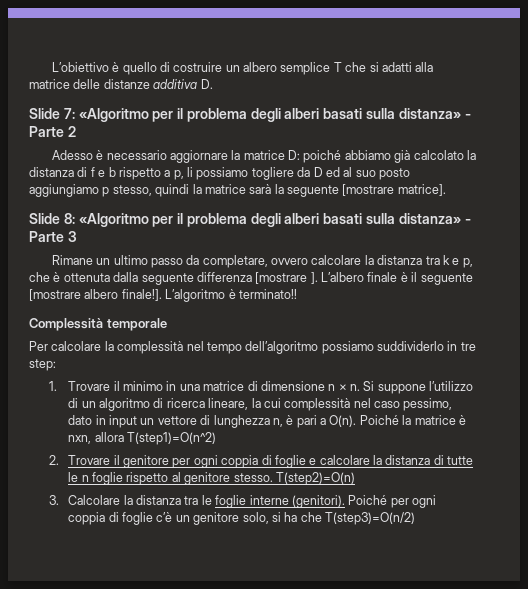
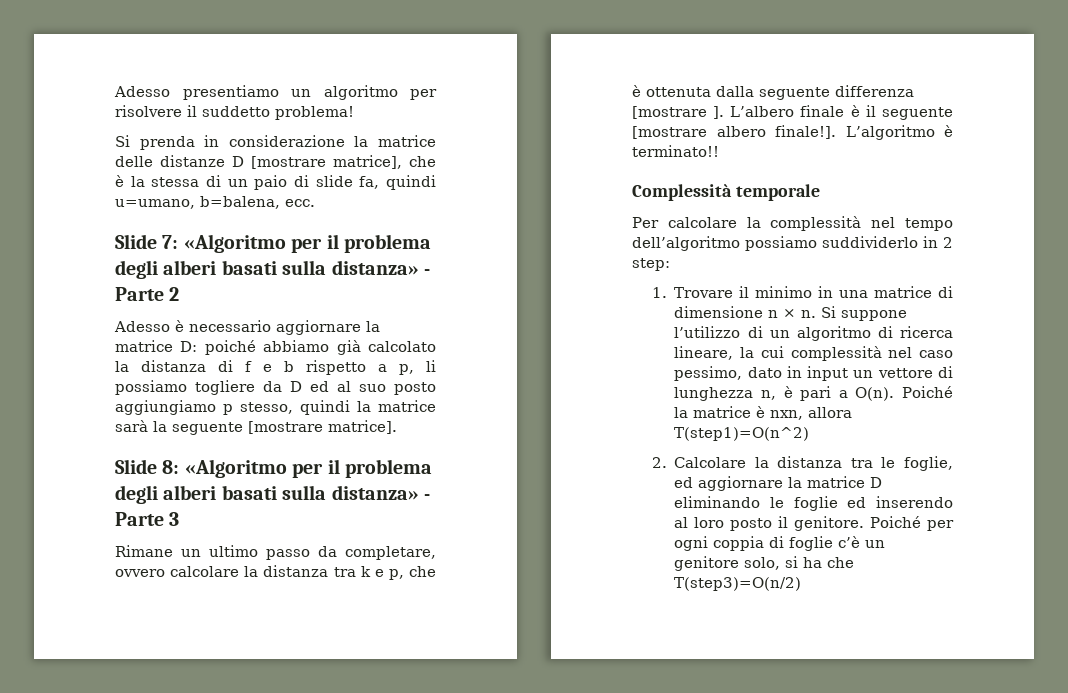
[51,62,434,75] [29,79,213,89] L’obiettivo è quello di costruire un albero semplice T che si adatti alla matrice delle distanze additiva D. -> [114,85,437,100] [115,105,354,120] [115,135,436,150] [115,155,436,169] [115,175,436,190] [115,196,315,209] Adesso presentiamo un algoritmo per risolvere il suddetto problema! // Si prenda in considerazione la matrice delle distanze D [mostrare matrice], che è la stessa di un paio di slide fa, quindi u=umano, b=balena, ecc.
[460,342,476,351] tre -> [943,237,953,248] 2
[68,455,474,468] [68,472,355,485] [48,495,59,505] Trovare il genitore per ogni coppia di foglie e calcolare la distanza di tutte le n foglie rispetto al genitore stesso. T(step2)=O(n) // 3. -> (667, 462) none
[215,495,345,508] foglie interne (genitori). -> [904,456,953,471] [674,476,883,491] [674,496,953,511] [674,516,865,531] foglie, ed aggiornare la matrice D eliminando le foglie ed inserendo al loro posto il genitore.

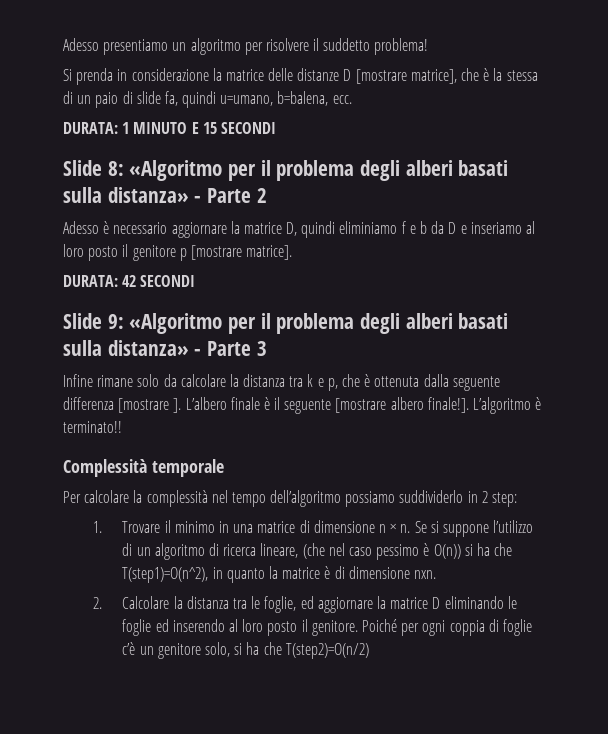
[115,234,179,249] // Slide 7: -> [63,122,276,134] [63,160,124,176] // DURATA: 1 MINUTO E 15 SECONDI // Slide 8:
[180,340,436,355] [115,360,436,375] [115,380,436,395] [115,400,436,415] [115,420,243,435] D: poiché abbiamo già calcolato la distanza di f e b rispetto a p, li possiamo togliere da D ed al suo posto aggiungiamo p stesso, quindi la matrice sarà la seguente -> [286,221,535,238] [63,244,187,261] D, quindi eliminiamo f e b da D e inseriamo al loro posto il genitore p
[115,459,180,474] // Slide 8: -> [63,275,196,287] [63,313,124,329] // DURATA: 42 SECONDI // Slide 9:
[115,545,436,560] [115,569,165,577] Rimane un ultimo passo da completare, ovvero -> [63,374,177,387] Infine rimane solo da
[821,306,837,318] Si -> [414,521,439,533] Se si
[740,346,953,361] [674,366,953,381] [674,386,953,401] [674,406,853,420] [674,427,810,441] la cui complessità nel caso pessimo, dato in input un vettore di lunghezza n, è pari a O(n). Poiché la matrice è nxn, allora T(step1)=O(n^2) -> [302,543,513,560] [122,566,436,583] (che nel caso pessimo è O(n)) si ha che T(step1)=O(n^2), in quanto la matrice è di dimensione nxn.
[674,577,802,591] T(step3)=O(n/2) -> [285,643,369,659] T(step2)=O(n/2)

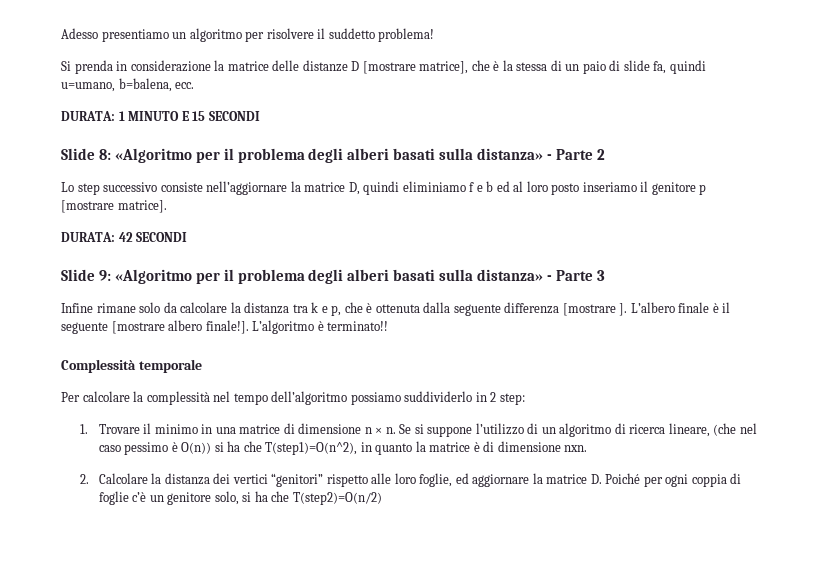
[63,221,227,238] Adesso è necessario aggiornare -> [61,181,288,195] Lo step successivo consiste nell’aggiornare
[431,221,535,234] [63,244,119,261] da D e inseriamo al loro posto -> [496,181,637,195] ed al loro posto inseriamo
[233,596,261,609] tra le -> [213,473,416,487] dei vertici “genitori” rispetto alle loro
[432,596,517,609] [122,619,358,636] D eliminando le foglie ed inserendo al loro posto il genitore. -> [590,474,602,484] D.

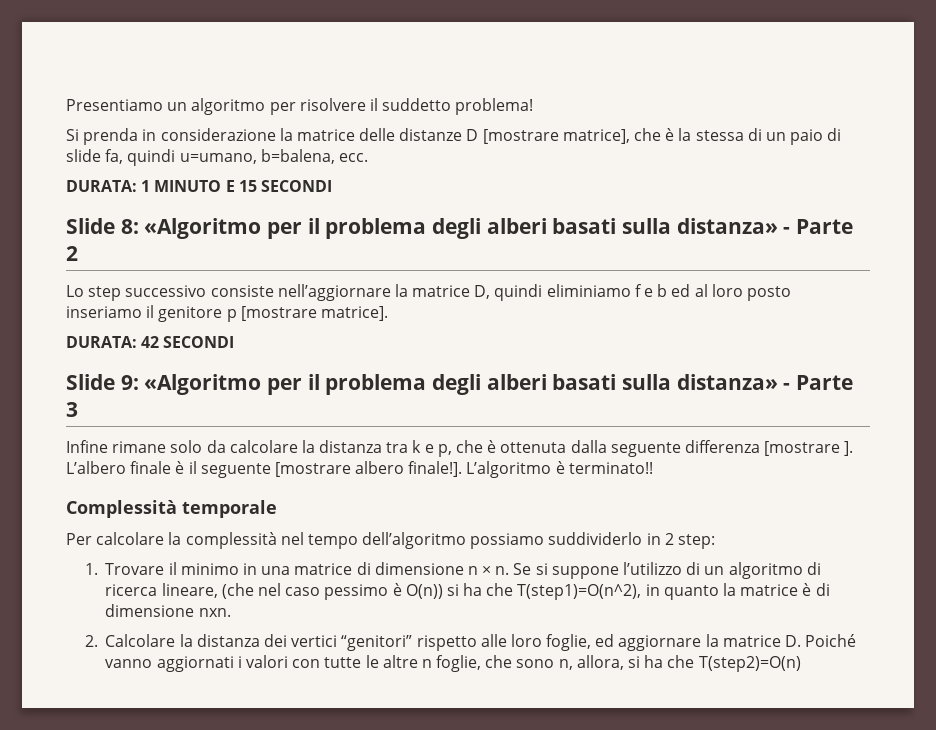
[61,28,169,42] Adesso presentiamo -> [66,99,163,111] Presentiamo
[643,473,742,487] [98,491,382,505] per ogni coppia di foglie c’è un genitore solo, si ha che T(step2)=O(n/2) -> [105,655,801,672] vanno aggiornati i valori con tutte le altre n foglie, che sono n, allora, si ha che T(step2)=O(n)

